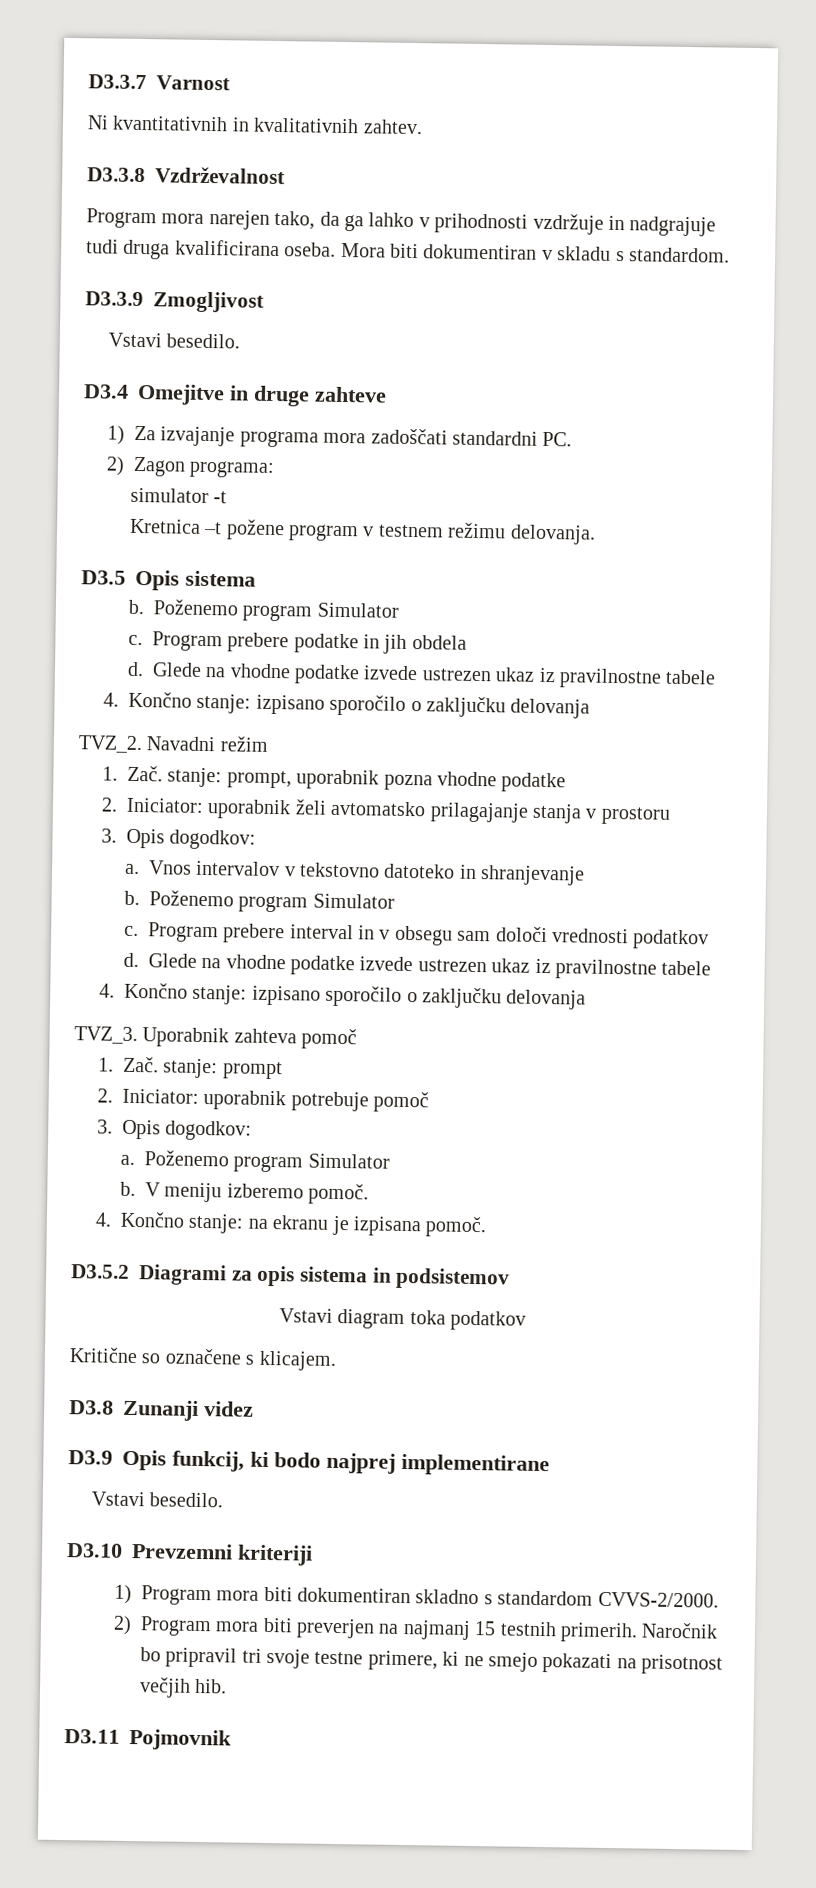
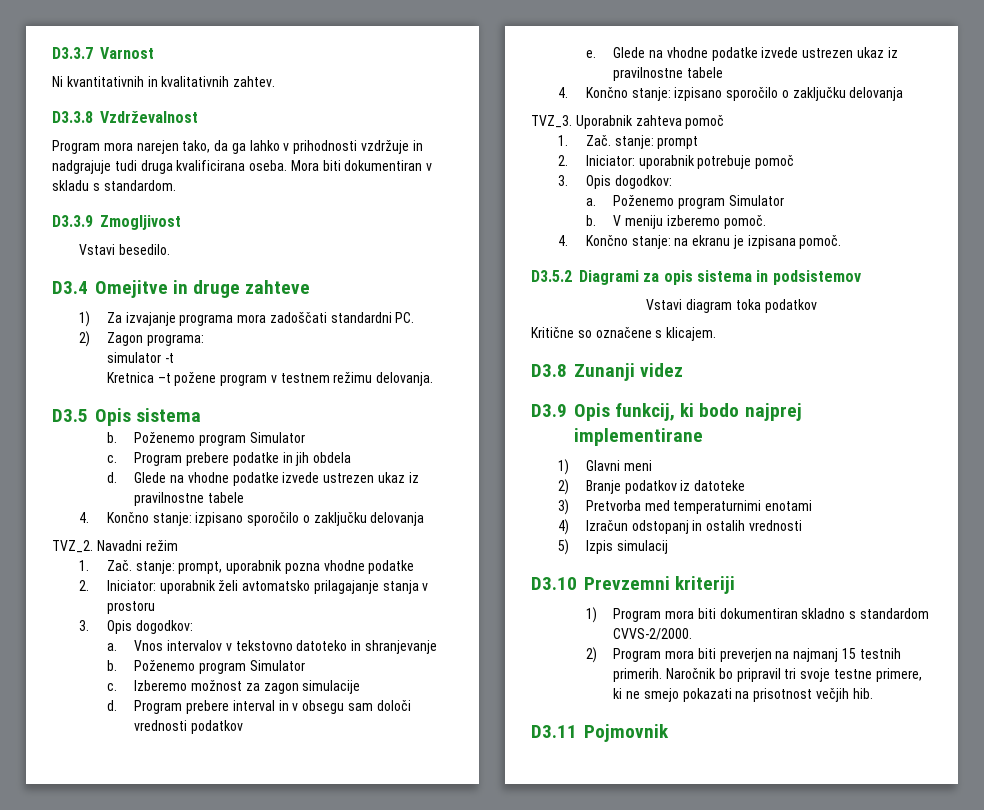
(139, 931) none -> [134,680,361,694] [106,700,117,711] Izberemo možnost za zagon simulacije // d.
[122,952,139,968] d. -> [585,50,596,58] e.
[90,1491,224,1508] Vstavi besedilo. -> [558,459,652,475] [558,479,746,495] [558,499,813,515] [558,519,802,535] [558,539,668,555] 1) Glavni meni // 2) Branje podatkov iz datoteke // 3) Pretvorba med temperaturnimi enotami // 4) Izračun odstopanj in ostalih vrednosti // 5) Izpis simulacij

